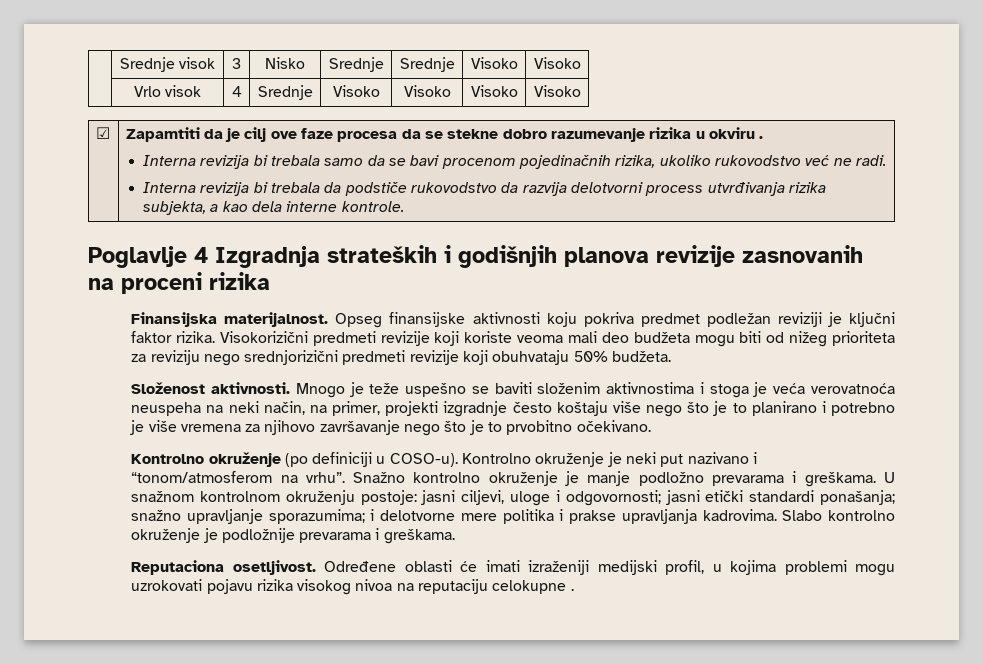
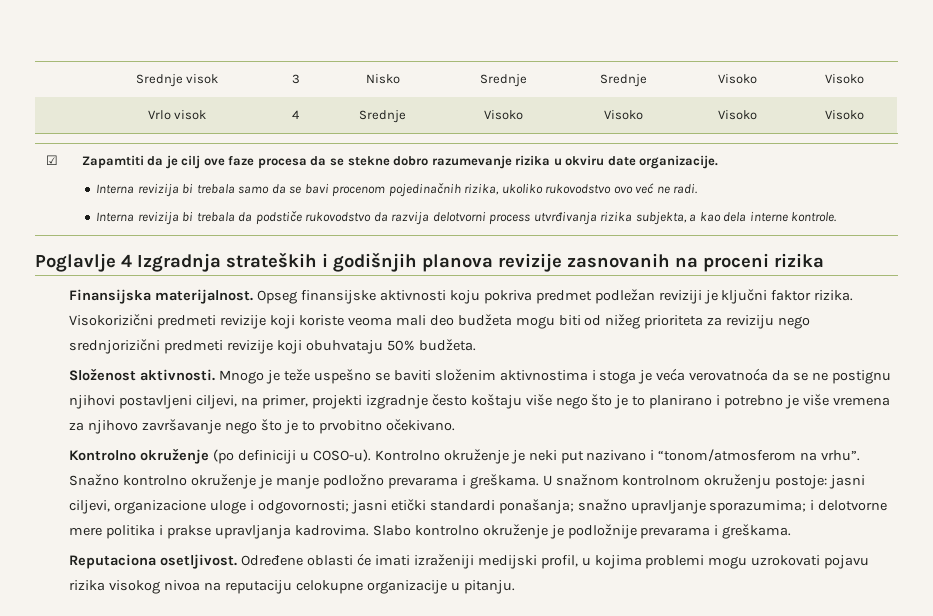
[759,136,764,139] . -> [607,155,719,169] date organizacije.
(801, 160) none -> [613,186,633,194] ovo
[131,401,305,416] neuspeha na neki način, -> [772,370,891,384] [69,395,238,409] da se ne postignu njihovi postavljeni ciljevi,
(505, 497) none -> [114,500,207,514] organizacione
[570,588,574,591] . -> [366,580,515,594] organizacije u pitanju.

